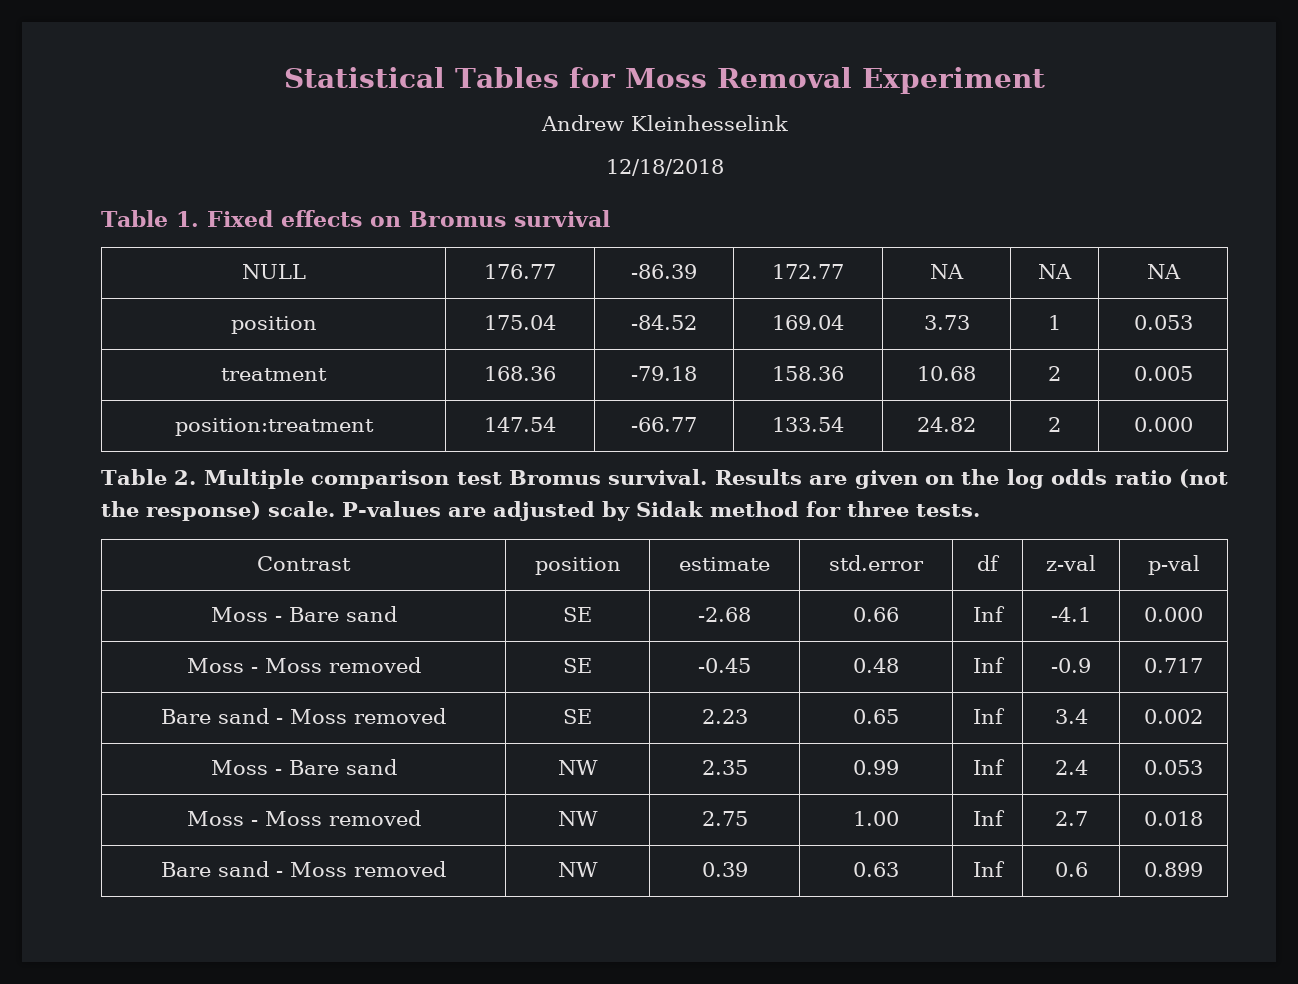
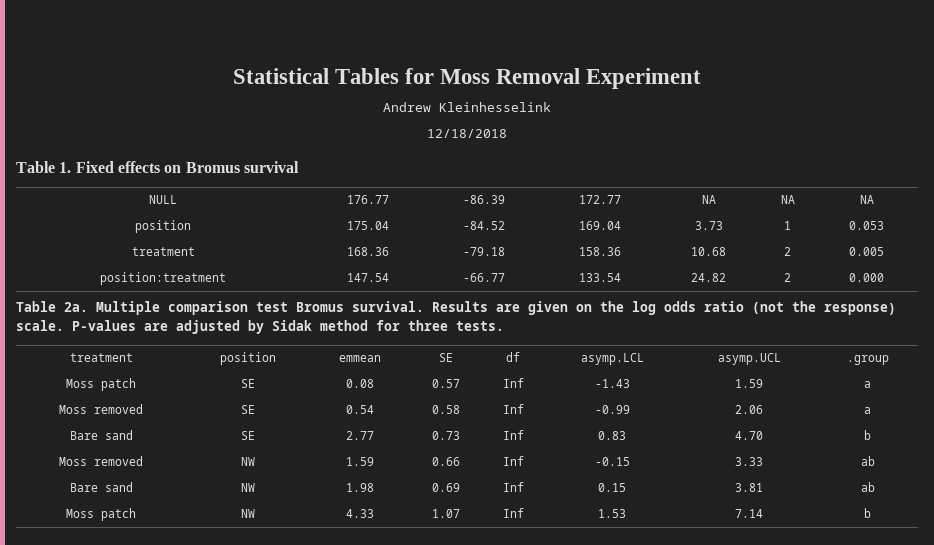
[174,470,197,485] 2. -> [64,302,88,312] 2a.
[257,556,351,571] [534,557,621,575] [678,557,770,571] [828,555,924,571] Contrast | position | estimate | std.error -> [69,353,133,362] [219,352,276,365] [338,355,381,362] [439,353,453,362] treatment | position | emmean | SE
[1046,555,1096,571] [1147,555,1200,575] [210,606,397,622] [563,607,592,622] [697,607,751,622] [852,607,899,622] [972,606,1005,622] [1051,607,1091,622] [1144,607,1203,622] [186,657,421,673] [563,658,592,673] [697,658,751,673] [852,658,899,673] [972,657,1005,673] [1051,658,1091,673] [1144,658,1203,673] [161,708,446,724] [563,709,592,724] [701,709,748,724] [852,709,899,724] [972,708,1005,724] [1054,709,1088,724] [1144,709,1203,724] [210,760,282,775] z-val | p-val // Moss - Bare sand | SE | -2.68 | 0.66 | Inf | -4.1 | 0.000 // Moss - Moss removed | SE | -0.45 | 0.48 | Inf | -0.9 | 0.717 // Bare sand - Moss removed | SE | 2.23 | 0.65 | Inf | 3.4 | 0.002 // Moss - -> [580,353,644,365] [717,353,781,365] [846,355,889,365] [66,378,136,391] [240,379,255,388] [345,379,374,388] [432,379,460,388] [502,378,524,388] [594,379,630,388] [735,379,763,388] [864,381,871,388] [59,404,143,414] [240,405,255,414] [345,405,374,414] [432,405,460,414] [502,404,524,414] [594,405,630,414] [735,405,763,414] [864,407,871,414] [69,430,133,440] [240,431,255,440] [345,431,374,440] [432,431,460,440] [502,430,524,440] [598,431,626,440] [735,431,763,440] [864,430,871,440] [59,456,143,466] [240,457,255,466] [345,457,374,466] [432,457,460,466] [502,456,524,466] [594,457,630,466] [735,457,763,466] [860,456,875,466] asymp.LCL | asymp.UCL | .group // Moss patch | SE | 0.08 | 0.57 | Inf | -1.43 | 1.59 | a // Moss removed | SE | 0.54 | 0.58 | Inf | -0.99 | 2.06 | a // Bare sand | SE | 2.77 | 0.73 | Inf | 0.83 | 4.70 | b // Moss removed | NW | 1.59 | 0.66 | Inf | -0.15 | 3.33 | ab //
[701,760,748,775] [852,760,899,775] [972,759,1005,775] [1054,760,1088,775] [1144,760,1203,775] [186,810,421,826] [557,811,598,826] [701,811,748,826] [852,811,899,826] [972,810,1005,826] [1054,811,1088,826] [1144,811,1203,826] [161,861,446,877] [557,862,598,877] [701,862,748,877] [852,862,899,877] [972,861,1005,877] [1054,862,1088,877] [1144,862,1203,877] 2.35 | 0.99 | Inf | 2.4 | 0.053 // Moss - Moss removed | NW | 2.75 | 1.00 | Inf | 2.7 | 0.018 // Bare sand - Moss removed | NW | 0.39 | 0.63 | Inf | 0.6 | 0.899 -> [345,483,374,492] [432,483,460,492] [502,482,524,492] [598,483,626,492] [735,483,763,492] [860,482,875,492] [66,508,136,521] [240,509,255,518] [345,509,374,518] [432,509,460,518] [502,508,524,518] [598,509,626,518] [735,509,763,518] [864,508,871,518] 1.98 | 0.69 | Inf | 0.15 | 3.81 | ab // Moss patch | NW | 4.33 | 1.07 | Inf | 1.53 | 7.14 | b

